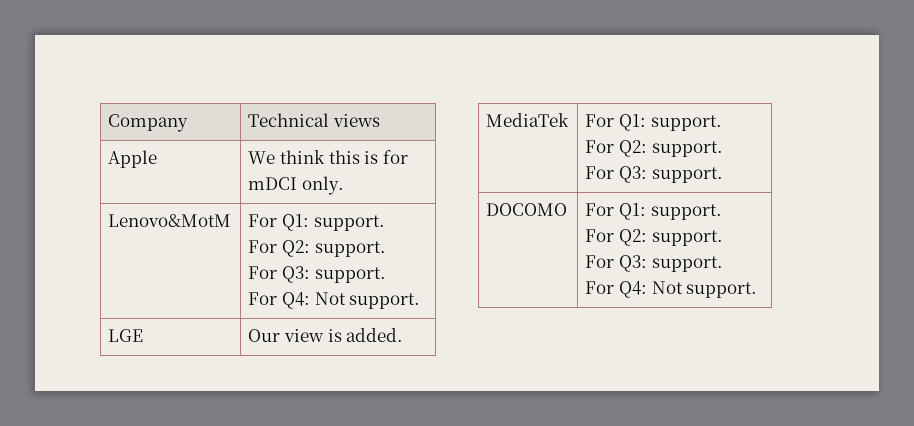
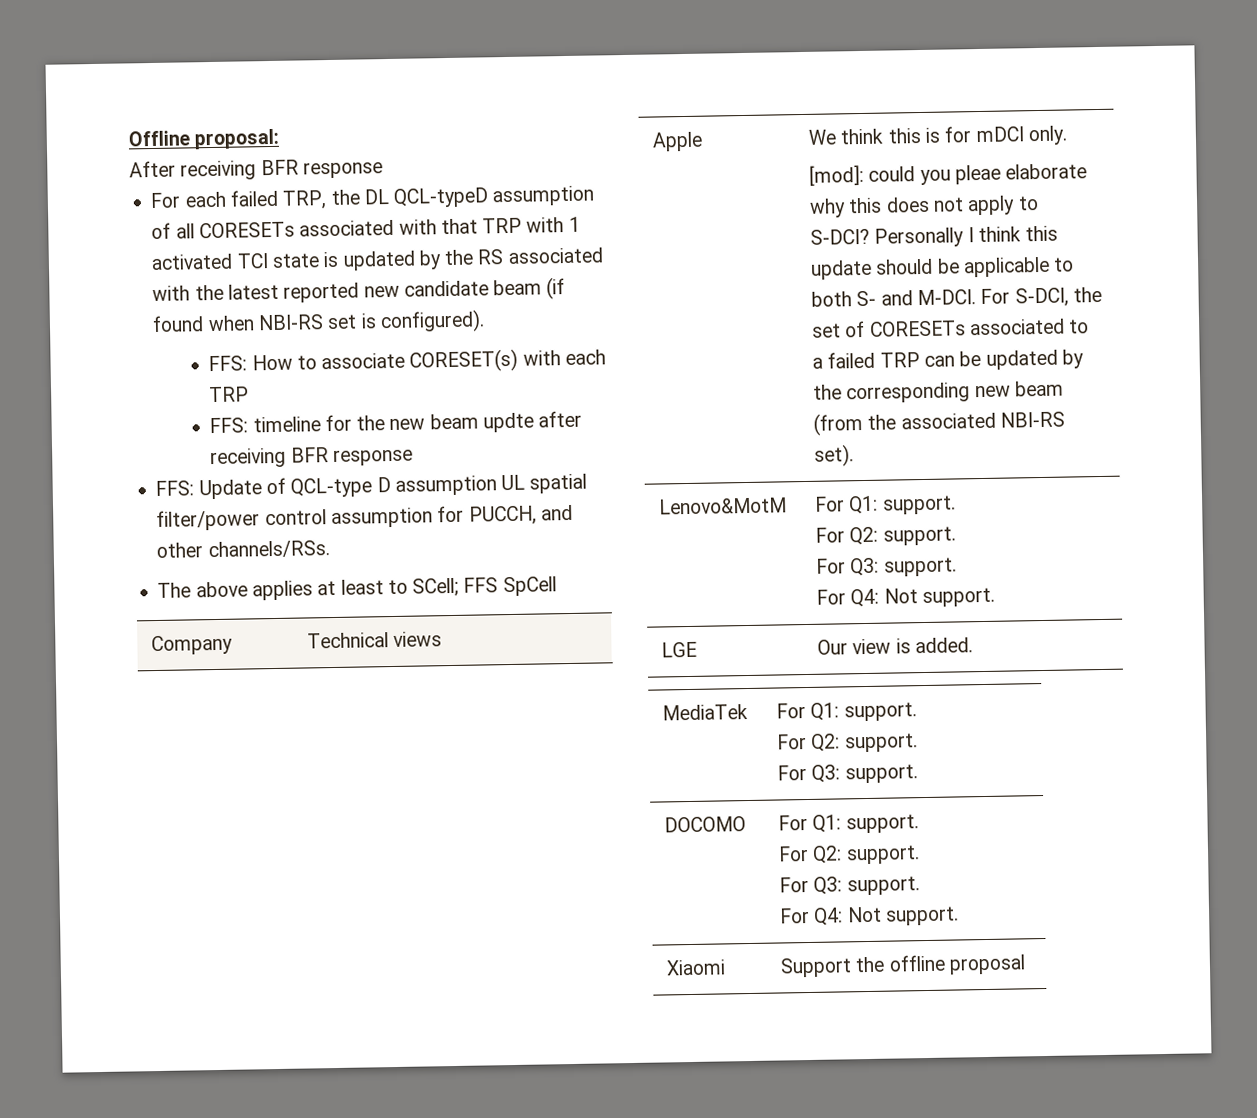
(108, 123) none -> [128,128,280,150] [129,159,383,181] [150,185,595,210] [151,216,581,240] [151,247,603,271] [152,277,566,303] [152,309,485,334] [208,348,606,373] [209,386,250,403] [209,410,583,434] [210,447,413,469] [155,473,588,500] [156,504,573,531] [156,540,330,559] [157,576,557,601] Offline proposal: // After receiving BFR response // For each failed TRP, the DL QCL-typeD assumption of all CORESETs associated with that TRP with 1 activated TCI state is updated by the RS associated with the latest reported new candidate beam (if found when NBI-RS set is configured). // FFS: How to associate CORESET(s) with each TRP // FFS: timeline for the new beam updte after receiving BFR response // FFS: Update of QCL-type D assumption UL spatial filter/power control assumption for PUCCH, and other channels/RSs. // The above applies at least to SCell; FFS SpCell //
(344, 185) none -> [809,163,1088,186] [809,195,1039,218] [810,225,1059,248] [810,256,1075,280] [811,286,1102,308] [812,318,1090,338] [812,349,1084,370] [813,380,1065,404] [813,411,1066,436] [814,444,855,467] // [mod]: could you pleae elaborate why this does not apply to S-DCI? Personally I think this update should be applicable to both S- and M-DCI. For S-DCI, the set of CORESETs associated to a failed TRP can be updated by the corresponding new beam (from the associated NBI-RS set).
(758, 290) none -> [666,959,727,976] [780,954,1027,978] // Xiaomi | Support the offline proposal

